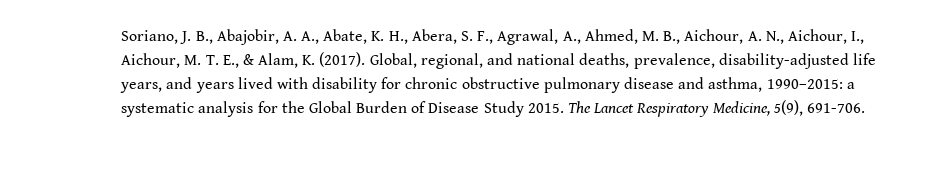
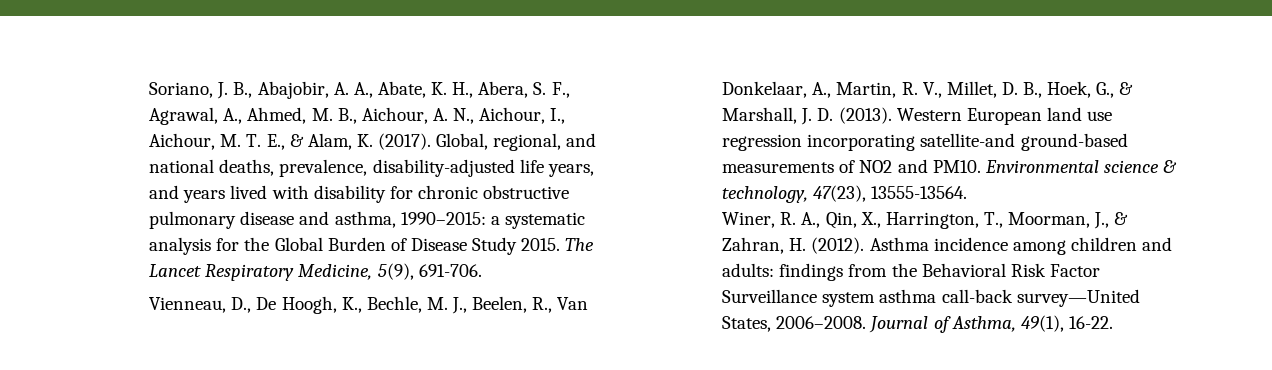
(865, 108) none -> [149,296,589,314] [722,81,1134,98] [722,107,1113,125] [722,133,1128,151] [722,159,1178,173] [722,185,968,203] [722,212,1129,229] [722,237,1173,255] [722,263,1100,281] [722,289,1140,307] [722,315,1113,333] // Vienneau, D., De Hoogh, K., Bechle, M. J., Beelen, R., Van Donkelaar, A., Martin, R. V., Millet, D. B., Hoek, G., & Marshall, J. D. (2013). Western European land use regression incorporating satellite-and ground-based measurements of NO2 and PM10. Environmental science & technology, 47(23), 13555-13564. // Winer, R. A., Qin, X., Harrington, T., Moorman, J., & Zahran, H. (2012). Asthma incidence among children and adults: findings from the Behavioral Risk Factor Surveillance system asthma call-back survey—United States, 2006–2008. Journal of Asthma, 49(1), 16-22.

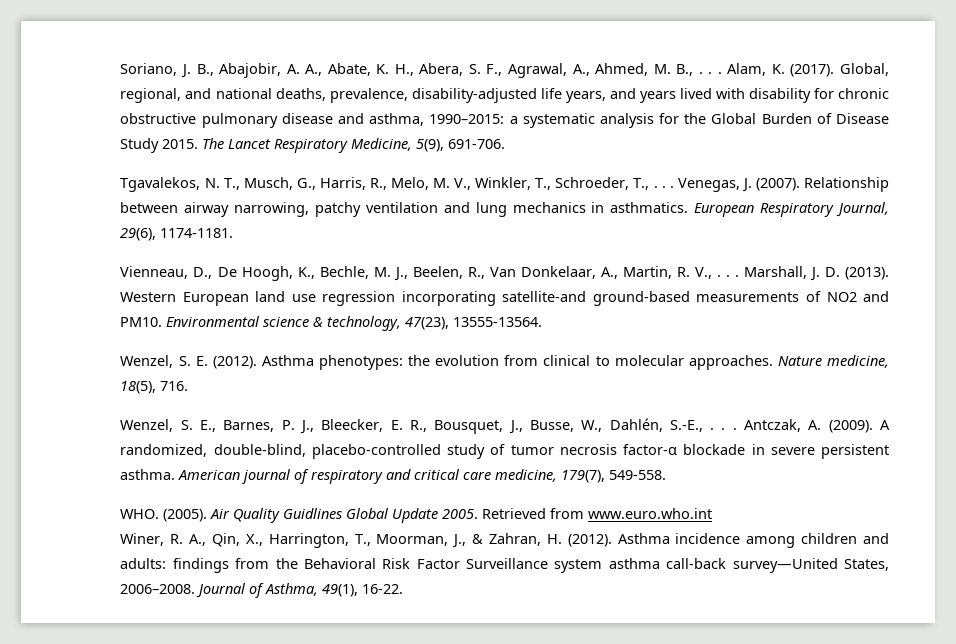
[361,107,566,124] [149,133,304,150] Aichour, A. N., Aichour, I., Aichour, M. T. E., & -> [698,72,722,74] . . .
(482, 270) none -> [120,177,889,192] [120,202,890,217] [120,228,234,241] // Tgavalekos, N. T., Musch, G., Harris, R., Melo, M. V., Winkler, T., Schroeder, T., . . . Venegas, J. (2007). Relationship between airway narrowing, patchy ventilation and lung mechanics in asthmatics. European Respiratory Journal, 29(6), 1174-1181.
[946,81,1134,98] Millet, D. B., Hoek, G., & -> [716,275,739,277] . . .
(968, 192) none -> [120,355,889,370] [120,381,189,394] [120,418,891,434] [120,444,890,459] [120,469,667,484] [120,508,713,523] // Wenzel, S. E. (2012). Asthma phenotypes: the evolution from clinical to molecular approaches. Nature medicine, 18(5), 716. // Wenzel, S. E., Barnes, P. J., Bleecker, E. R., Bousquet, J., Busse, W., Dahlén, S.-E., . . . Antczak, A. (2009). A randomized, double-blind, placebo-controlled study of tumor necrosis factor-α blockade in severe persistent asthma. American journal of respiratory and critical care medicine, 179(7), 549-558. // WHO. (2005). Air Quality Guidlines Global Update 2005. Retrieved from www.euro.who.int

